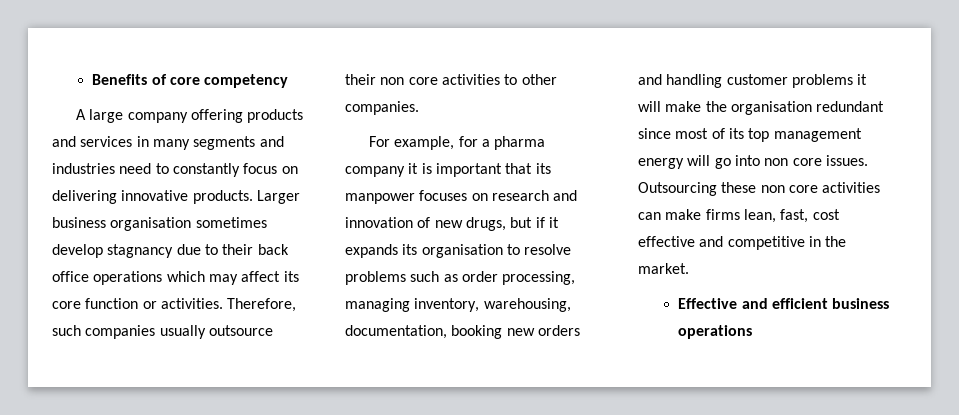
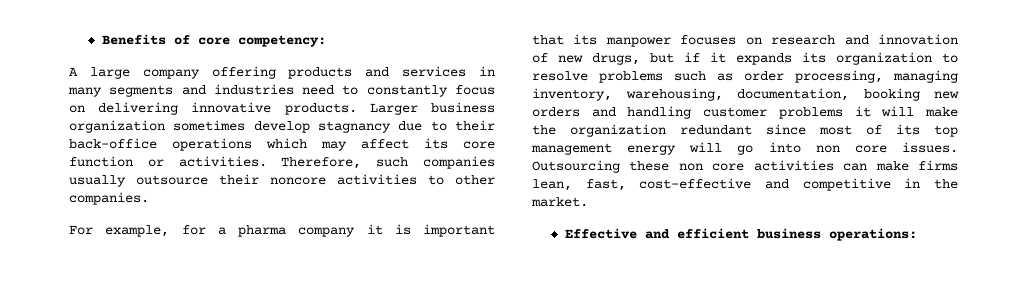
[204,74,289,88] competency -> [237,35,326,47] competency:
[110,217,192,231] organisation -> [69,120,165,133] organization
[257,244,289,255] [52,271,89,282] back office -> [69,138,157,149] back-office
[380,77,438,85] non core -> [270,177,326,185] noncore
[421,244,503,258] organisation -> [836,52,932,65] organization
[730,101,812,115] organisation -> [570,124,666,137] organization
[812,209,840,220] [638,236,695,247] cost effective -> [639,178,752,189] cost-effective
[678,325,753,339] operations -> [828,228,917,241] operations:

